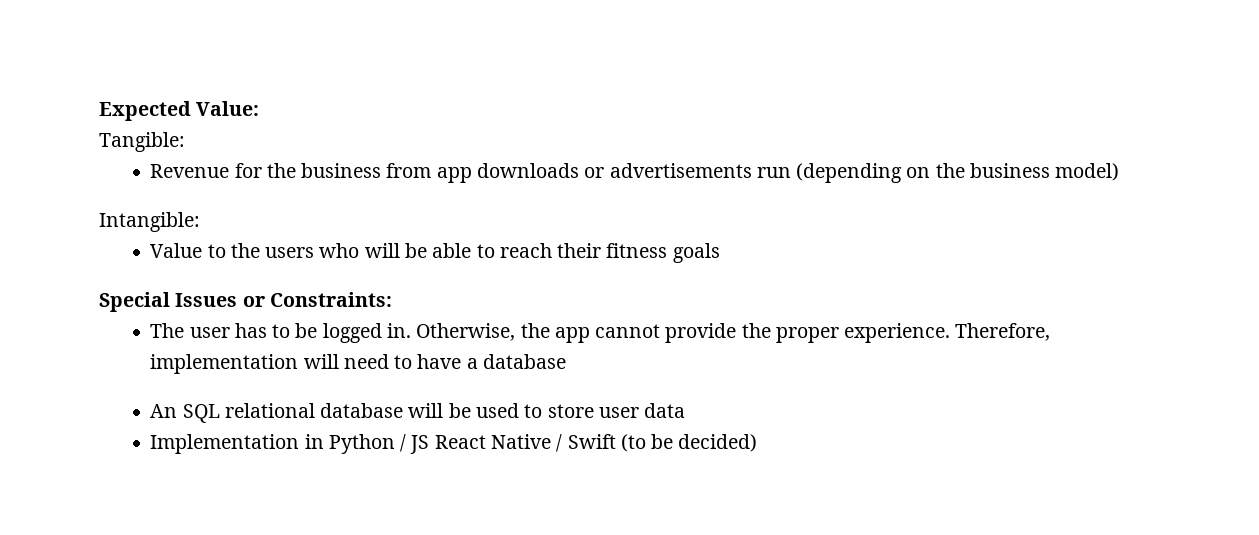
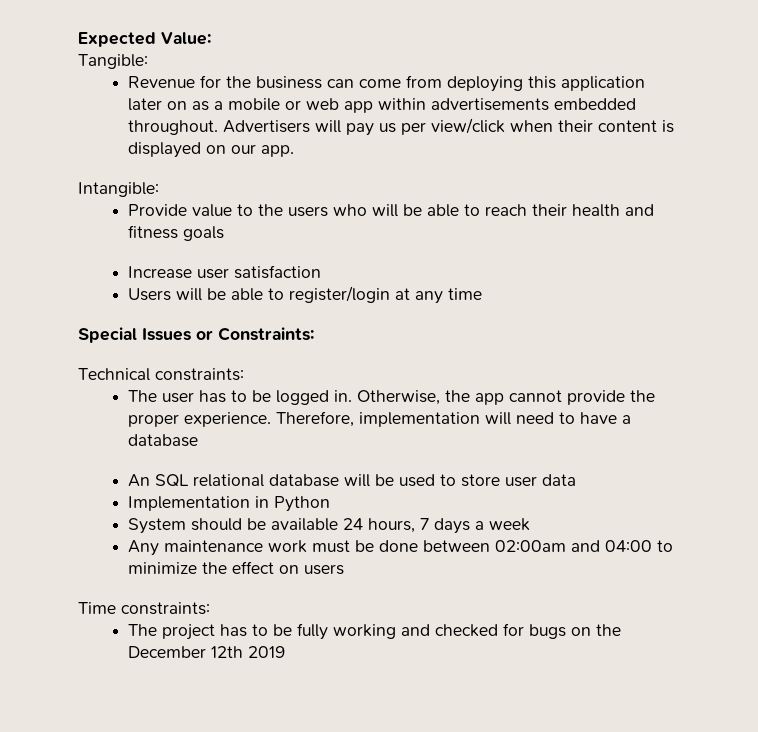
[386,163,1120,183] from app downloads or advertisements run (depending on the business model) -> [327,75,646,92] [128,98,637,113] [128,118,675,136] [128,142,295,158] can come from deploying this application later on as a mobile or web app within advertisements embedded throughout. Advertisers will pay us per view/click when their content is displayed on our app.
[150,243,203,258] Value -> [128,204,233,217] Provide value
(602, 250) none -> [572,204,655,217] health and
(720, 253) none -> [128,265,322,279] [128,286,483,304] // Increase user satisfaction // Users will be able to register/login at any time
(392, 299) none -> [78,368,244,381] // Technical constraints:
[400,434,758,454] / JS React Native / Swift (to be decided) -> [128,518,531,534] [128,540,674,556] [128,561,345,575] [78,602,210,615] [128,623,622,640] [128,646,286,658] // System should be available 24 hours, 7 days a week // Any maintenance work must be done between 02:00am and 04:00 to minimize the effect on users // Time constraints: // The project has to be fully working and checked for bugs on the December 12th 2019

